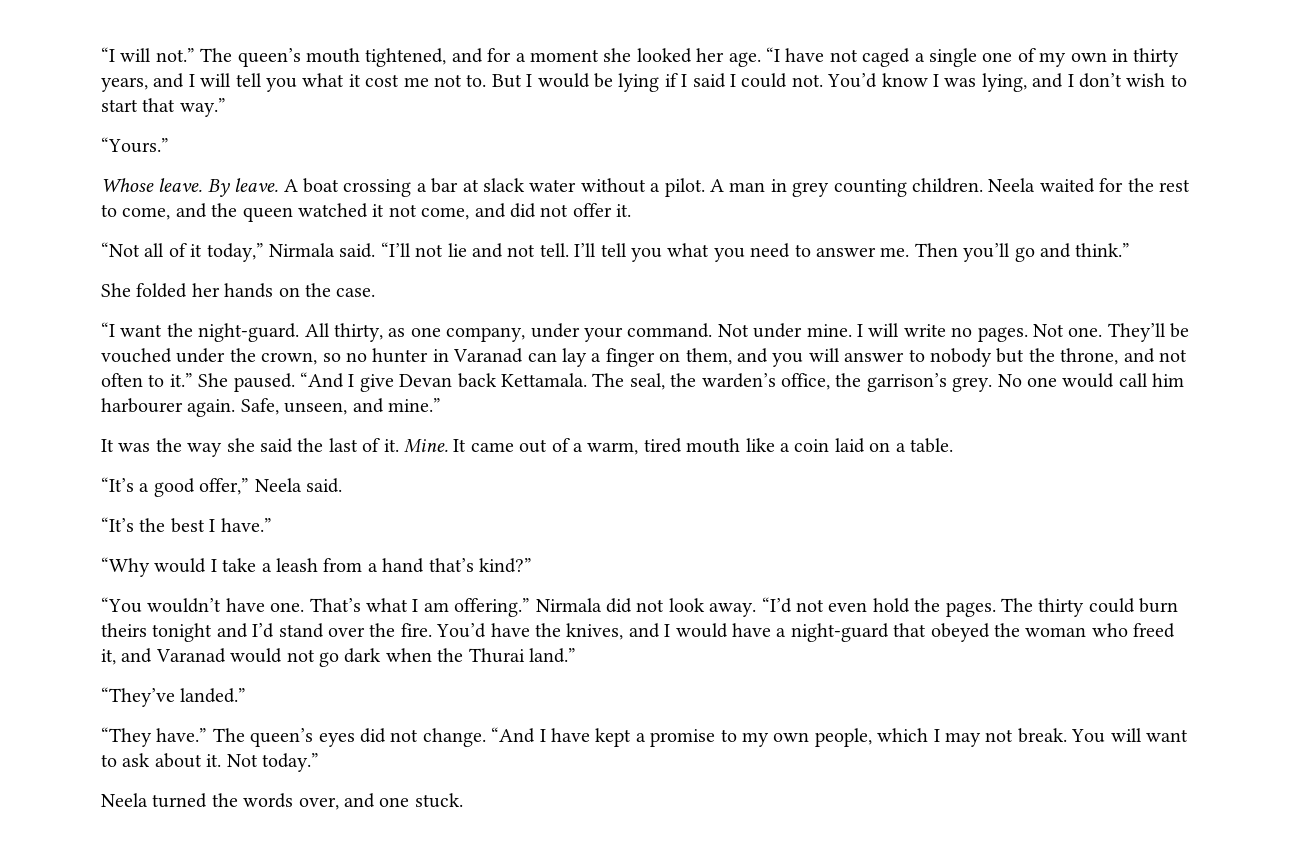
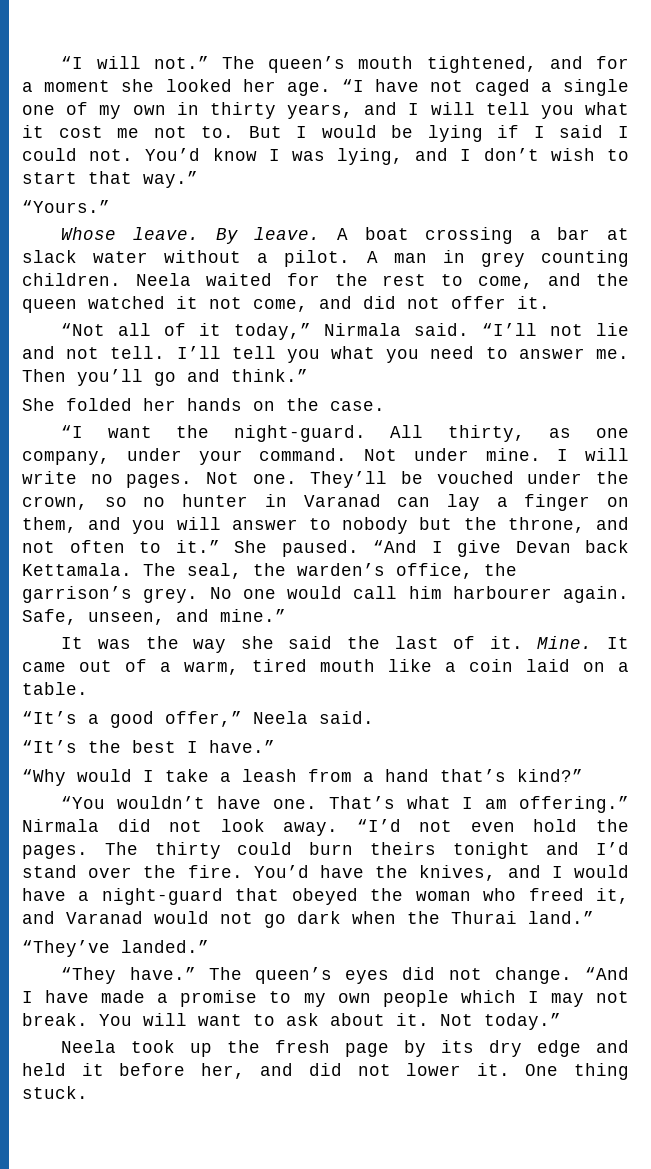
[595,728,632,747] kept -> [101,990,146,1003] made
[814,728,872,747] people, -> [382,990,449,1007] people
[152,793,410,810] turned the words over, and one -> [131,1040,629,1057] [22,1063,630,1080] took up the fresh page by its dry edge and held it before her, and did not lower it. One thing

